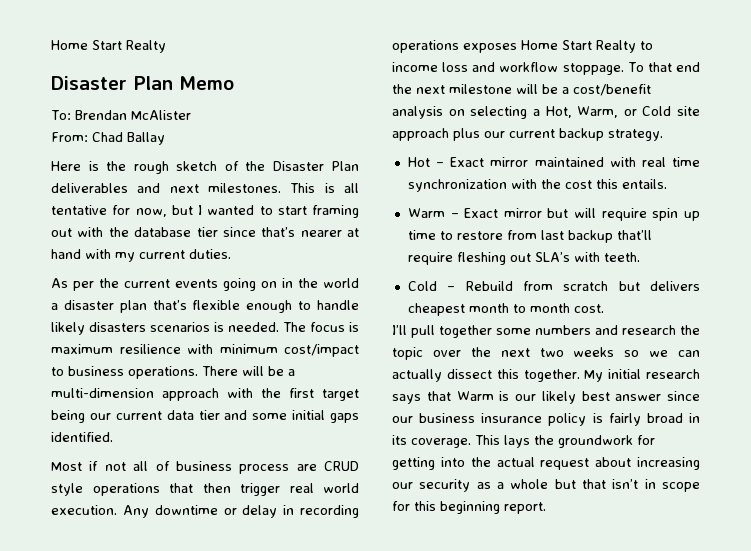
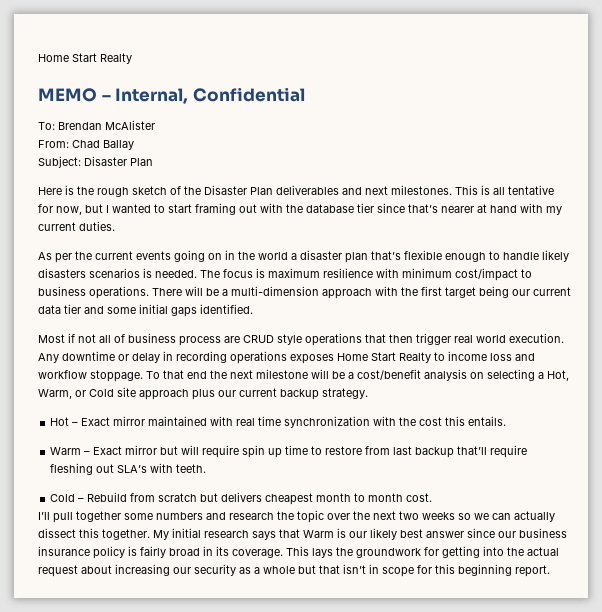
[51,76,234,90] Disaster Plan Memo -> [38,87,305,104] MEMO – Internal, Confidential
(165, 138) none -> [38,156,153,168] // Subject: Disaster Plan

